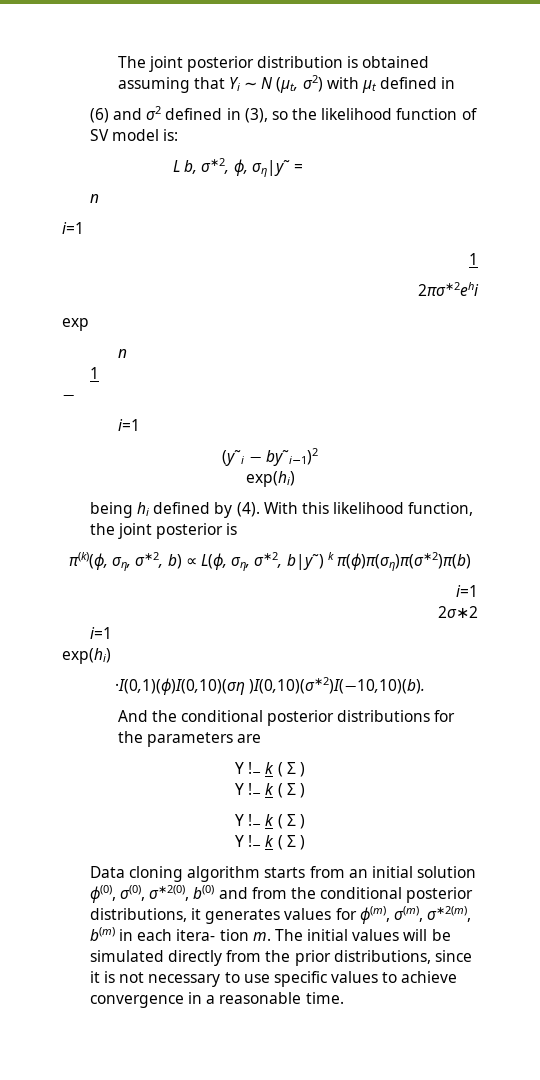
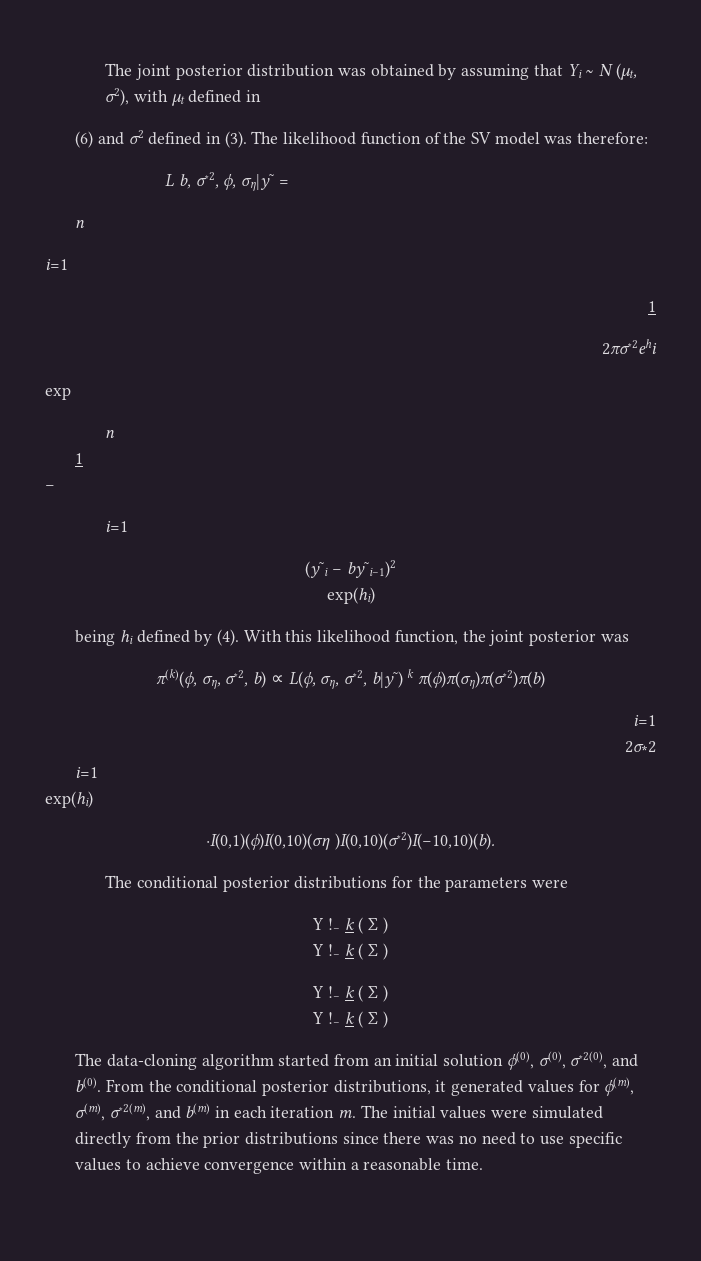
[347,56,430,68] is obtained -> [338,64,457,80] was obtained by
[302,75,323,92] σ2) -> [105,88,130,106] σ2),
[244,108,318,123] (3), so the -> [224,131,279,148] (3). The
(477, 114) none -> [443,132,467,144] the
[163,129,179,141] is: -> [544,132,649,144] was therefore:
[226,523,238,535] is -> [600,634,629,642] was
[117,710,177,722] And the -> [105,875,133,888] The
[236,734,261,743] are -> [532,879,569,888] were
[89,866,306,882] Data cloning algorithm starts -> [75,1053,330,1070] The data-cloning algorithm started
[193,885,287,899] b(0) and from -> [612,1054,639,1067] [75,1077,144,1092] and b(0). From
[205,909,281,924] generates -> [451,1080,524,1096] generated
(472, 914) none -> [154,1106,181,1119] and
[176,929,249,941] itera- tion -> [270,1106,335,1118] iteration
[403,929,451,941] will be -> [491,1109,528,1118] were
[333,950,472,964] [89,971,221,987] distributions, since it is not necessary -> [244,1132,516,1145] distributions since there was no need
[187,992,202,1004] in -> [298,1158,347,1170] within

